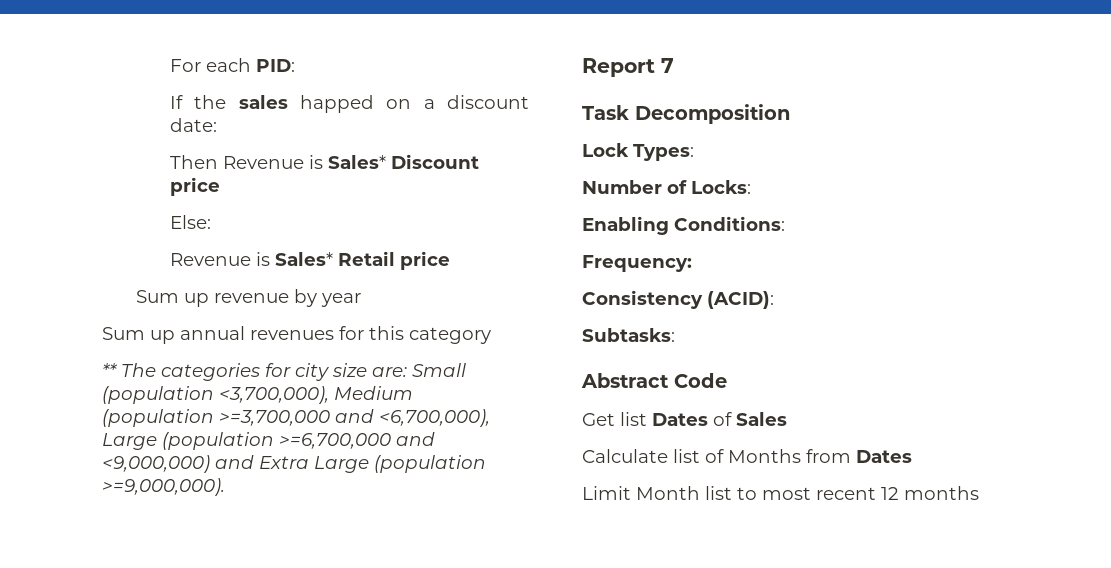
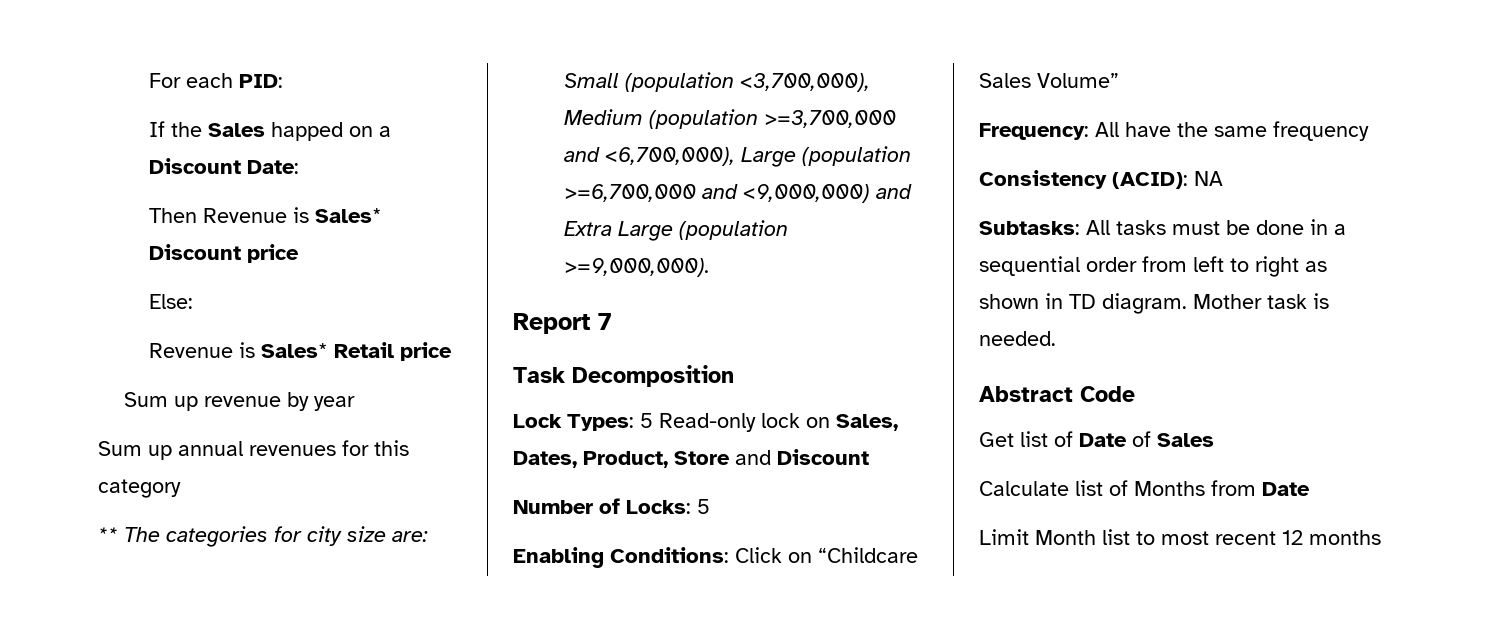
[238,95,288,109] sales -> [207,123,265,137] Sales
[447,95,529,109] [169,118,217,132] discount date: -> [148,158,299,174] Discount Date:
(694, 152) none -> [640,413,898,432] [513,449,869,468] 5 Read-only lock on Sales, Dates, Product, Store and Discount
(751, 187) none -> [697,499,710,514] 5
[582,255,692,272] // Frequency: -> [735,547,918,563] [979,73,1119,88] [979,121,1369,141] Click on “Childcare Sales Volume” // Frequency: All have the same frequency
(774, 300) none -> [1194,171,1223,186] NA
(675, 335) none -> [1086,219,1346,235] [979,256,1327,277] [979,293,1329,314] [979,331,1056,346] All tasks must be done in a sequential order from left to right as shown in TD diagram. Mother task is needed.
[652,413,708,426] Dates -> [1054,431,1127,447] of Date
[856,450,912,463] Dates -> [1262,482,1310,496] Date

